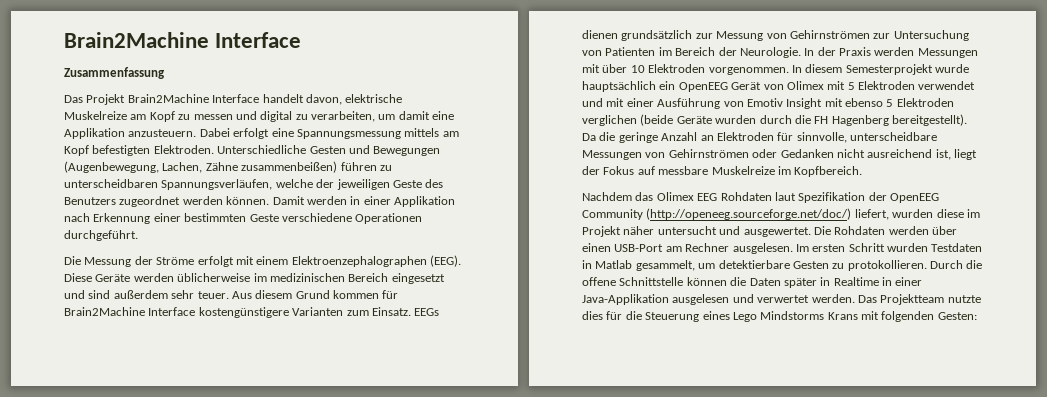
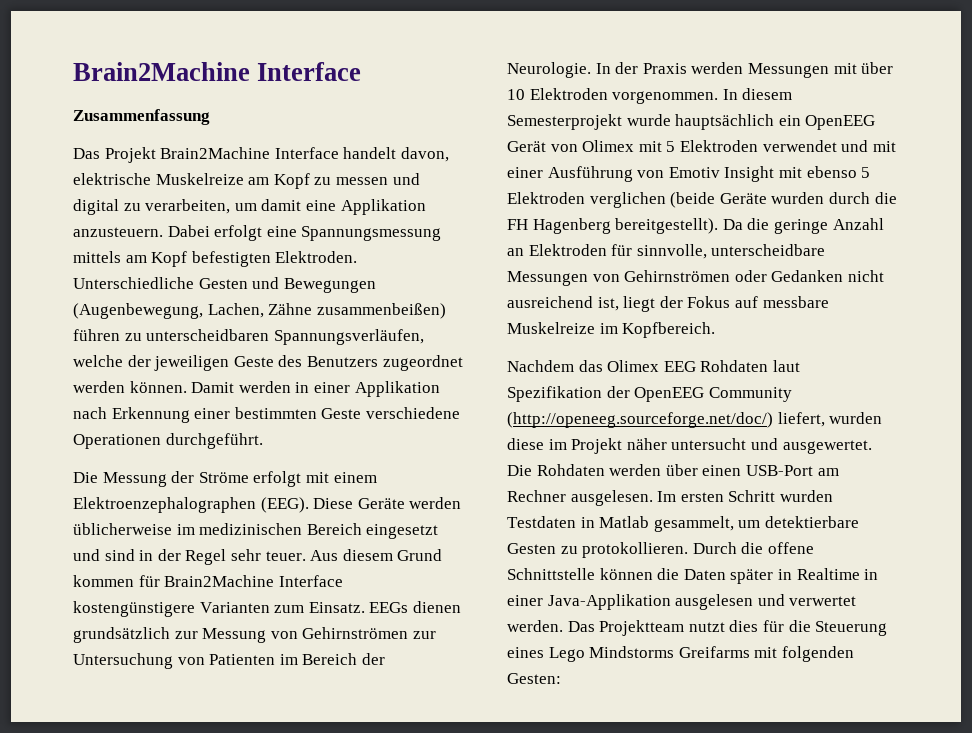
[113,290,168,299] außerdem -> [139,549,227,565] in der Regel
[947,295,981,303] nutzte -> [688,622,725,632] nutzt
[827,312,858,320] Krans -> [678,646,750,658] Greifarms

